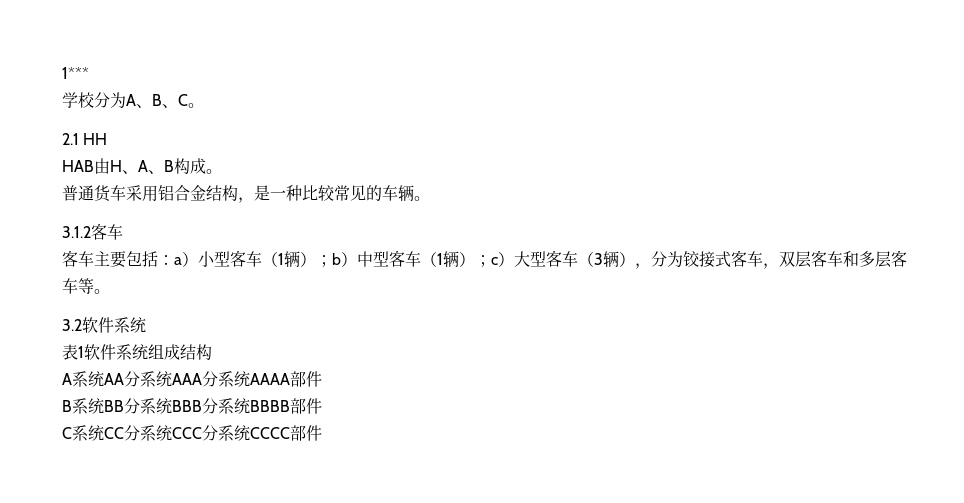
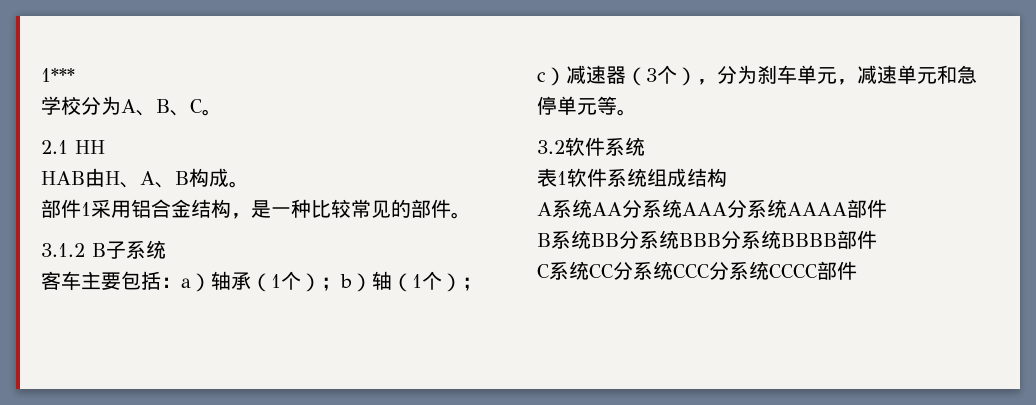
[62,185,126,202] 普通货车 -> [41,199,91,218] 部件1
[382,185,414,202] 车辆 -> [411,199,451,218] 部件
[91,223,123,240] 客车 -> [92,240,166,259] B子系统
[198,250,907,269] [62,278,78,294] 小型客车（1辆）；b）中型客车（1辆）；c）大型客车（3辆），分为铰接式客车，双层客车和多层客车 -> [211,271,482,292] [537,65,977,86] [537,96,597,115] 轴承（1个）；b）轴（1个）；c）减速器（3个），分为刹车单元，减速单元和急停单元

